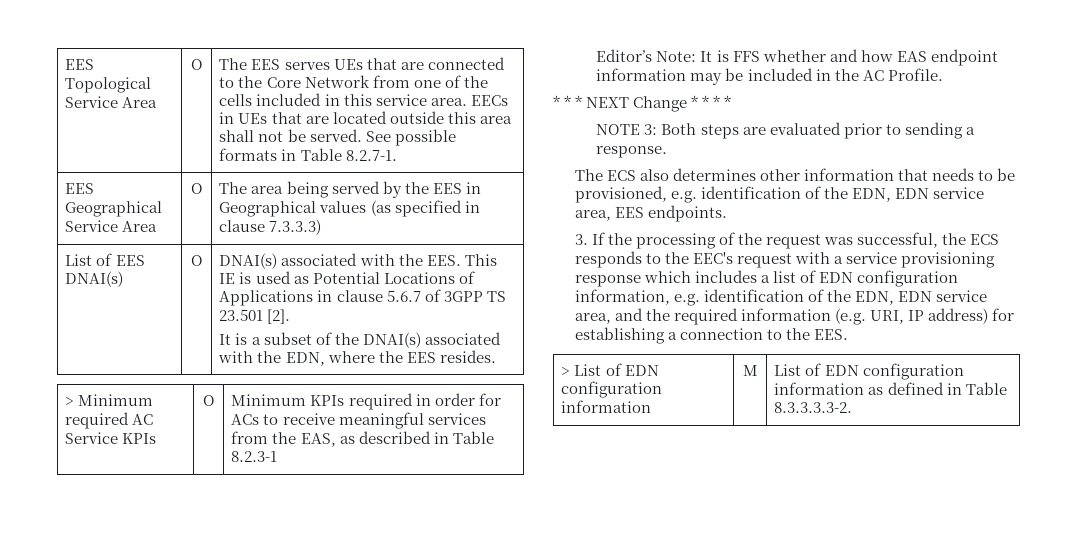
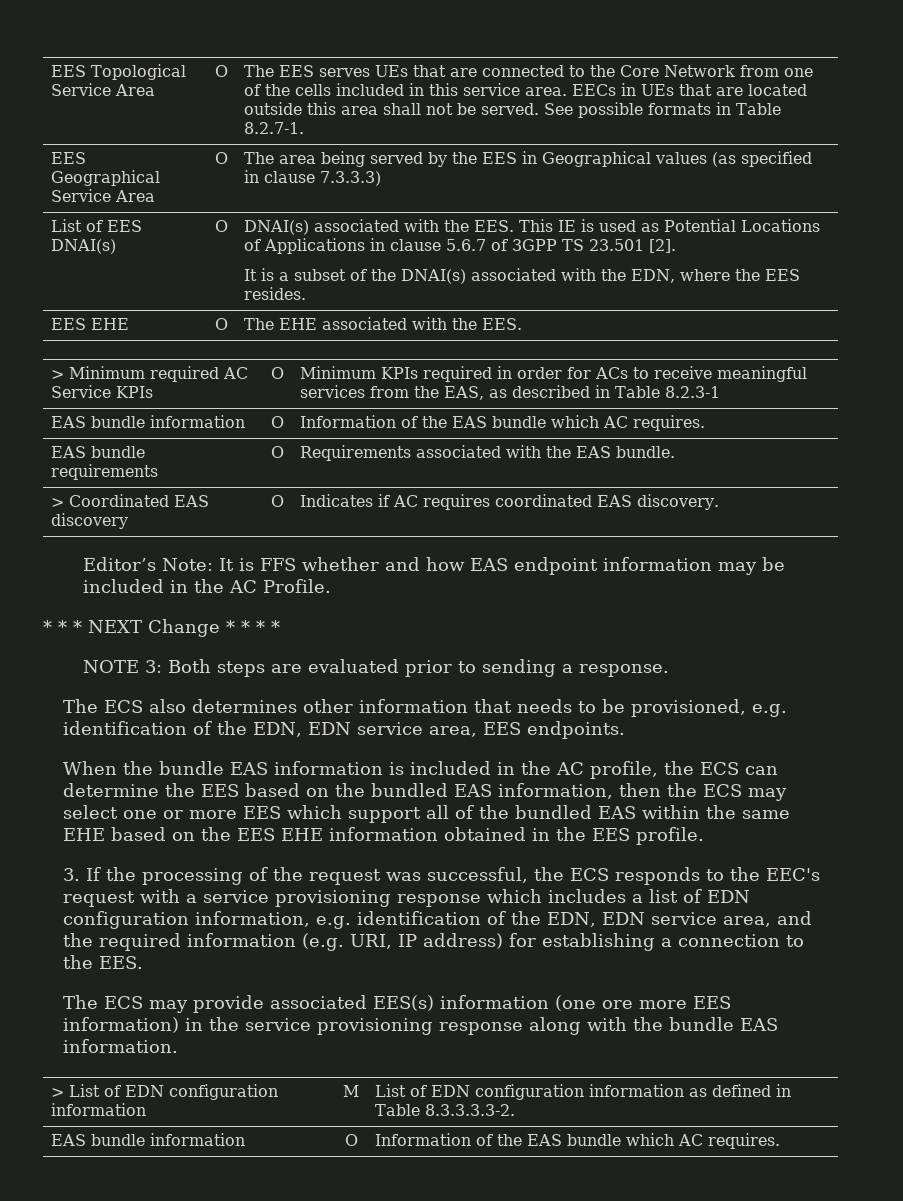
(496, 356) none -> [51,318,130,330] [214,318,228,330] [244,317,523,330] // EES EHE | O | The EHE associated with the EES.
(278, 456) none -> [51,415,246,428] [271,416,284,428] [300,415,706,431] [51,446,146,458] [51,464,159,480] [271,446,284,458] [300,445,676,461] [51,494,210,507] [51,513,129,529] [271,495,284,507] [300,494,720,510] // EAS bundle information | O | Information of the EAS bundle which AC requires. // EAS bundle requirements | O | Requirements associated with the EAS bundle. // > Coordinated EAS discovery | O | Indicates if AC requires coordinated EAS discovery.
(727, 213) none -> [63,761,779,779] [63,783,788,801] [63,805,791,823] [63,827,705,845] // When the bundle EAS information is included in the AC profile, the ECS can determine the EES based on the bundled EAS information, then the ECS may select one or more EES which support all of the bundled EAS within the same EHE based on the EES EHE information obtained in the EES profile.
(848, 334) none -> [63,995,732,1013] [63,1017,779,1035] [63,1039,179,1053] // The ECS may provide associated EES(s) information (one ore more EES information) in the service provisioning response along with the bundle EAS information.
(853, 407) none -> [51,1133,246,1146] [344,1134,358,1146] [375,1133,781,1149] // EAS bundle information | O | Information of the EAS bundle which AC requires.

